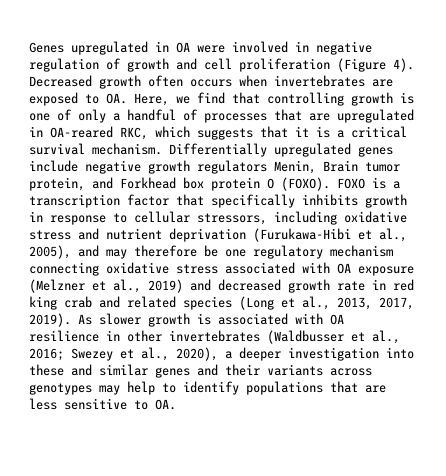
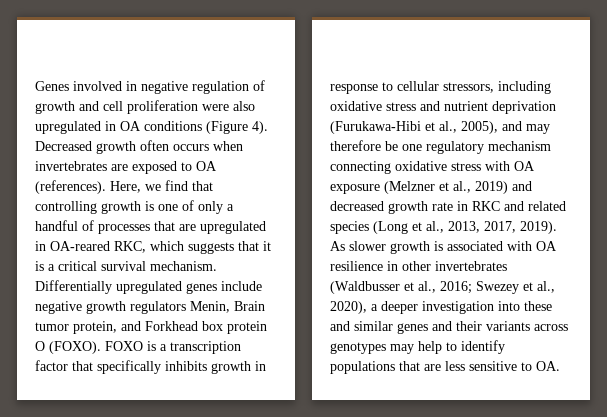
[71,41,225,55] upregulated in OA were -> (69, 86) none
(330, 65) none -> [202,101,255,111] [35,121,202,134] were also upregulated in OA conditions
[106,93,127,104] OA. -> [196,161,217,171] [35,180,106,194] OA (references).
[225,262,295,274] associated -> (481, 166) none
[393,279,414,291] [29,296,92,310] red king crab -> [472,201,500,211] RKC

